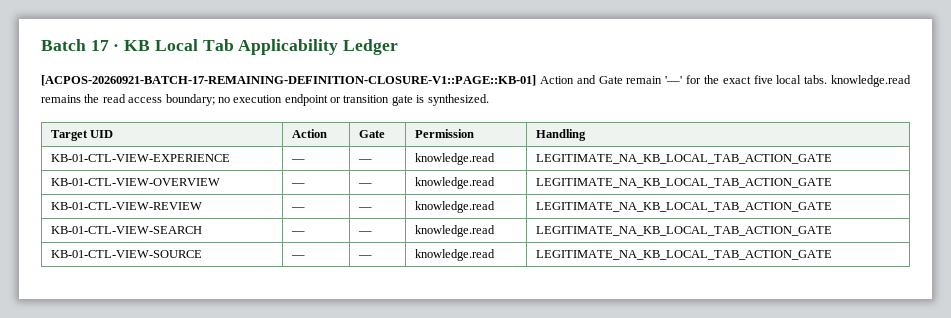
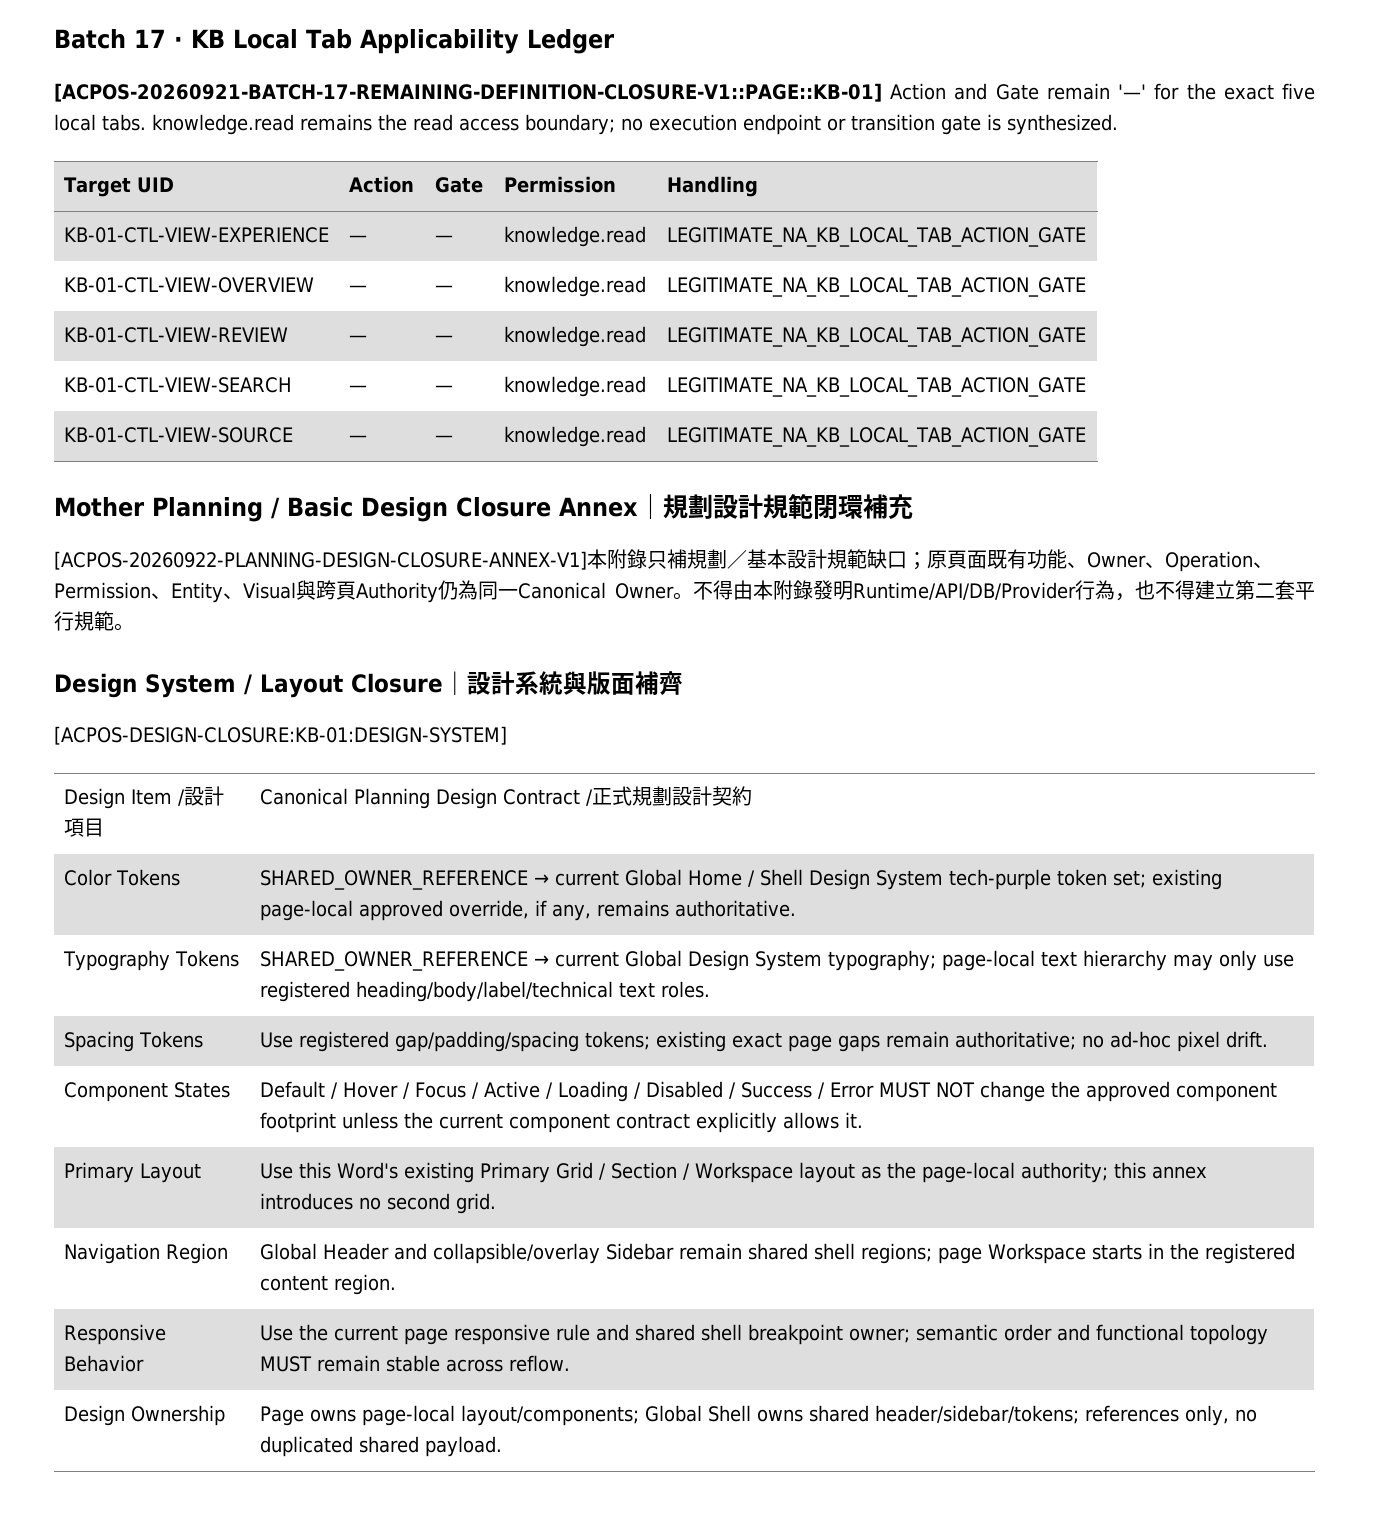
(832, 255) none -> [54,494,913,522] [54,549,1273,572] [54,580,1315,603] [54,611,134,631] [54,671,683,698] [54,726,507,745] [63,786,224,809] [63,818,104,837] [259,786,752,809] [63,869,180,886] [259,869,1222,890] [259,900,796,921] [62,950,239,971] [259,950,1294,971] [259,981,710,1002] [63,1031,203,1052] [259,1031,1268,1052] [63,1082,230,1102] [259,1081,1277,1102] [259,1112,863,1133] [63,1162,201,1183] [259,1162,1207,1183] [259,1193,496,1214] [63,1243,228,1264] [259,1243,1295,1264] [259,1274,396,1295] [63,1324,166,1345] [63,1355,144,1372] [259,1324,1268,1345] [259,1355,570,1372] [63,1405,225,1426] [259,1405,1257,1426] [259,1436,502,1457] // Mother Planning / Basic Design Closure Annex｜規劃設計規範閉環補充 // [ACPOS-20260922-PLANNING-DESIGN-CLOSURE-ANNEX-V1]本附錄只補規劃／基本設計規範缺口；原頁面既有功能、Owner、Operation、Permission、Entity、Visual與跨頁Authority仍為同一Canonical Owner。不得由本附錄發明Runtime/API/DB/Provider行為，也不得建立第二套平行規範。 // Design System / Layout Closure｜設計系統與版面補齊 // [ACPOS-DESIGN-CLOSURE:KB-01:DESIGN-SYSTEM] // Design Item /設計項目 | Canonical Planning Design Contract /正式規劃設計契約 // Color Tokens | SHARED_OWNER_REFERENCE → current Global Home / Shell Design System tech-purple token set; existing page-local approved override, if any, remains authoritative. // Typography Tokens | SHARED_OWNER_REFERENCE → current Global Design System typography; page-local text hierarchy may only use registered heading/body/label/technical text roles. // Spacing Tokens | Use registered gap/padding/spacing tokens; existing exact page gaps remain authoritative; no ad-hoc pixel drift. // Component States | Default / Hover / Focus / Active / Loading / Disabled / Success / Error MUST NOT change the approved component footprint unless the current component contract explicitly allows it. // Primary Layout | Use this Word's existing Primary Grid / Section / Workspace layout as the page-local authority; this annex introduces no second grid. // Navigation Region | Global Header and collapsible/overlay Sidebar remain shared shell regions; page Workspace starts in the registered content region. // Responsive Behavior | Use the current page responsive rule and shared shell breakpoint owner; semantic order and functional topology MUST remain stable across reflow. // Design Ownership | Page owns page-local layout/components; Global Shell owns shared header/sidebar/tokens; references only, no duplicated shared payload.

